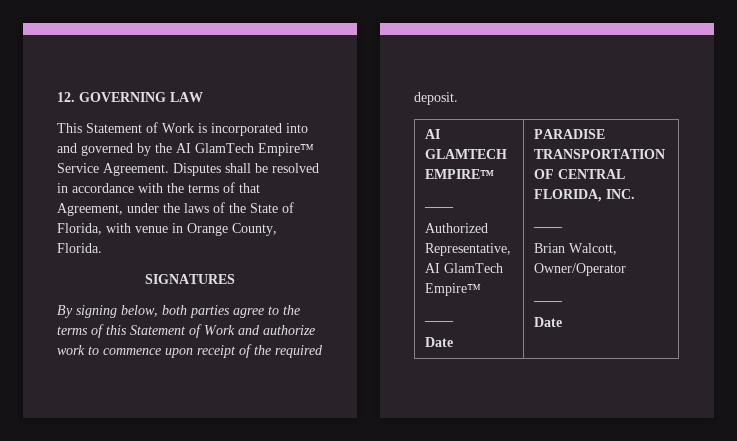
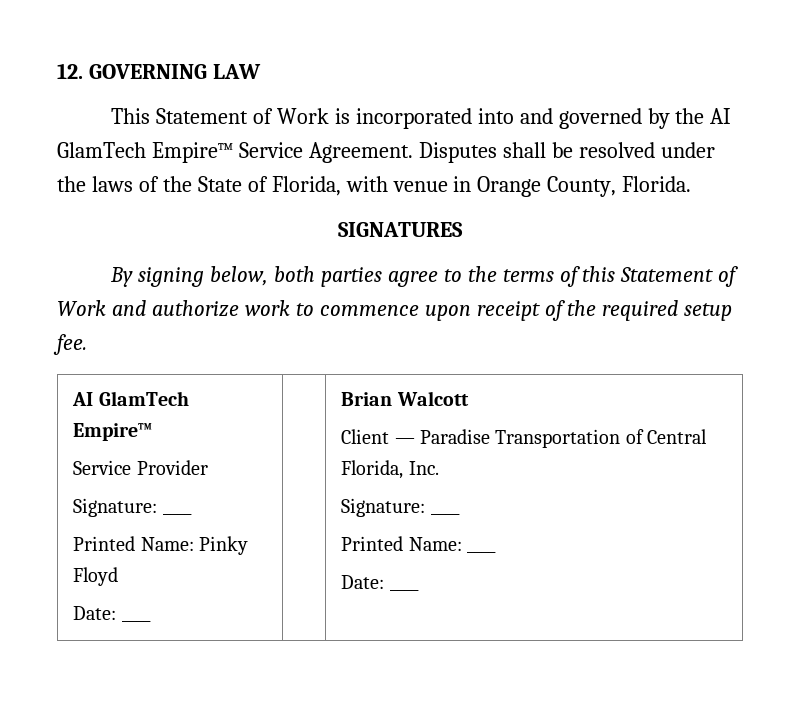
[57,182,260,193] [57,203,123,216] in accordance with the terms of that Agreement, -> (655, 150) none
[414,92,458,105] [424,129,440,139] [424,149,507,159] [424,169,494,179] [423,206,454,208] [424,223,488,233] [424,243,511,256] [424,263,503,273] [424,283,481,296] [423,320,454,322] [424,337,453,347] [533,129,605,139] [533,149,665,159] [533,169,625,179] [533,189,635,202] [532,226,563,228] [533,243,617,255] [533,263,626,276] [532,300,563,302] [533,317,562,327] deposit. // AI GLAMTECH EMPIRE™ // ____ // Authorized Representative, AI GlamTech Empire™ // ____ // Date | PARADISE TRANSPORTATION OF CENTRAL FLORIDA, INC. // ____ // Brian Walcott, Owner/Operator // ____ // Date -> [684,303,733,321] [53,334,87,355] [72,391,189,406] [73,423,153,441] [73,460,208,475] [73,498,192,517] [73,536,248,555] [73,567,119,586] [73,606,117,620] [121,620,151,622] [341,391,469,406] [341,429,708,448] [341,460,439,479] [341,498,460,517] [341,536,462,551] [466,551,496,553] [341,575,385,589] [389,589,419,591] setup fee. // AI GlamTech Empire™ // Service Provider // Signature: ____ // Printed Name: Pinky Floyd // Date: ____ | | Brian Walcott // Client — Paradise Transportation of Central Florida, Inc. // Signature: ____ // Printed Name: ____ // Date: ____

